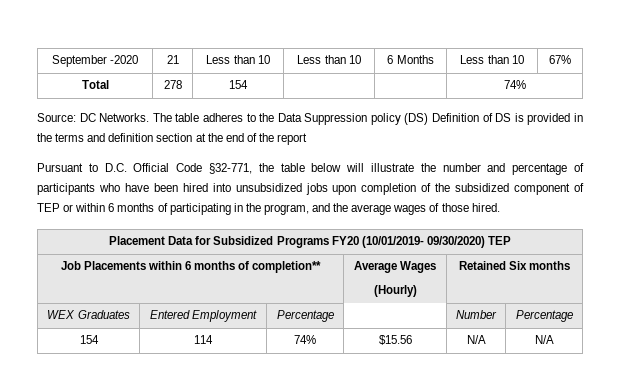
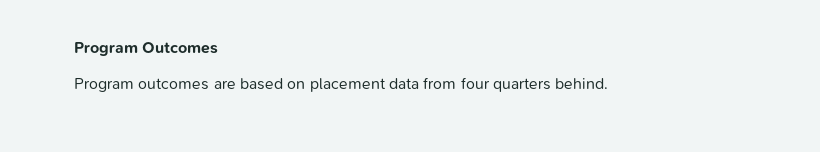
[51,55,139,67] [166,55,179,64] [206,55,270,64] [297,55,361,64] [387,55,434,64] [460,55,524,64] [549,55,571,64] [81,80,109,89] [163,80,182,89] [229,80,248,89] [503,80,526,89] [37,113,583,125] [37,133,308,145] [37,163,584,175] [37,183,585,195] [37,203,500,215] [109,236,511,248] [60,261,322,273] [353,261,437,273] [373,285,417,297] [458,261,571,270] [47,310,130,319] [149,310,258,322] [276,310,334,322] [456,310,497,319] [515,310,573,322] [79,335,99,344] [194,335,213,344] [294,335,316,344] [378,335,412,345] [466,335,486,344] [534,335,554,344] September -2020 | 21 | Less than 10 | Less than 10 | 6 Months | Less than 10 | 67% // Total | 278 | 154 | | | 74% // Source: DC Networks. The table adheres to the Data Suppression policy (DS) Definition of DS is provided in the terms and definition section at the end of the report // Pursuant to D.C. Official Code §32-771, the table below will illustrate the number and percentage of participants who have been hired into unsubsidized jobs upon completion of the subsidized component of TEP or within 6 months of participating in the program, and the average wages of those hired. // Placement Data for Subsidized Programs FY20 (10/01/2019- 09/30/2020) TEP // Job Placements within 6 months of completion** | Average Wages // (Hourly) | Retained Six months // WEX Graduates | Entered Employment | Percentage | | Number | Percentage // 154 | 114 | 74% | $15.56 | N/A | N/A -> [74,42,219,56] [74,77,609,92] Program Outcomes // Program outcomes are based on placement data from four quarters behind.

